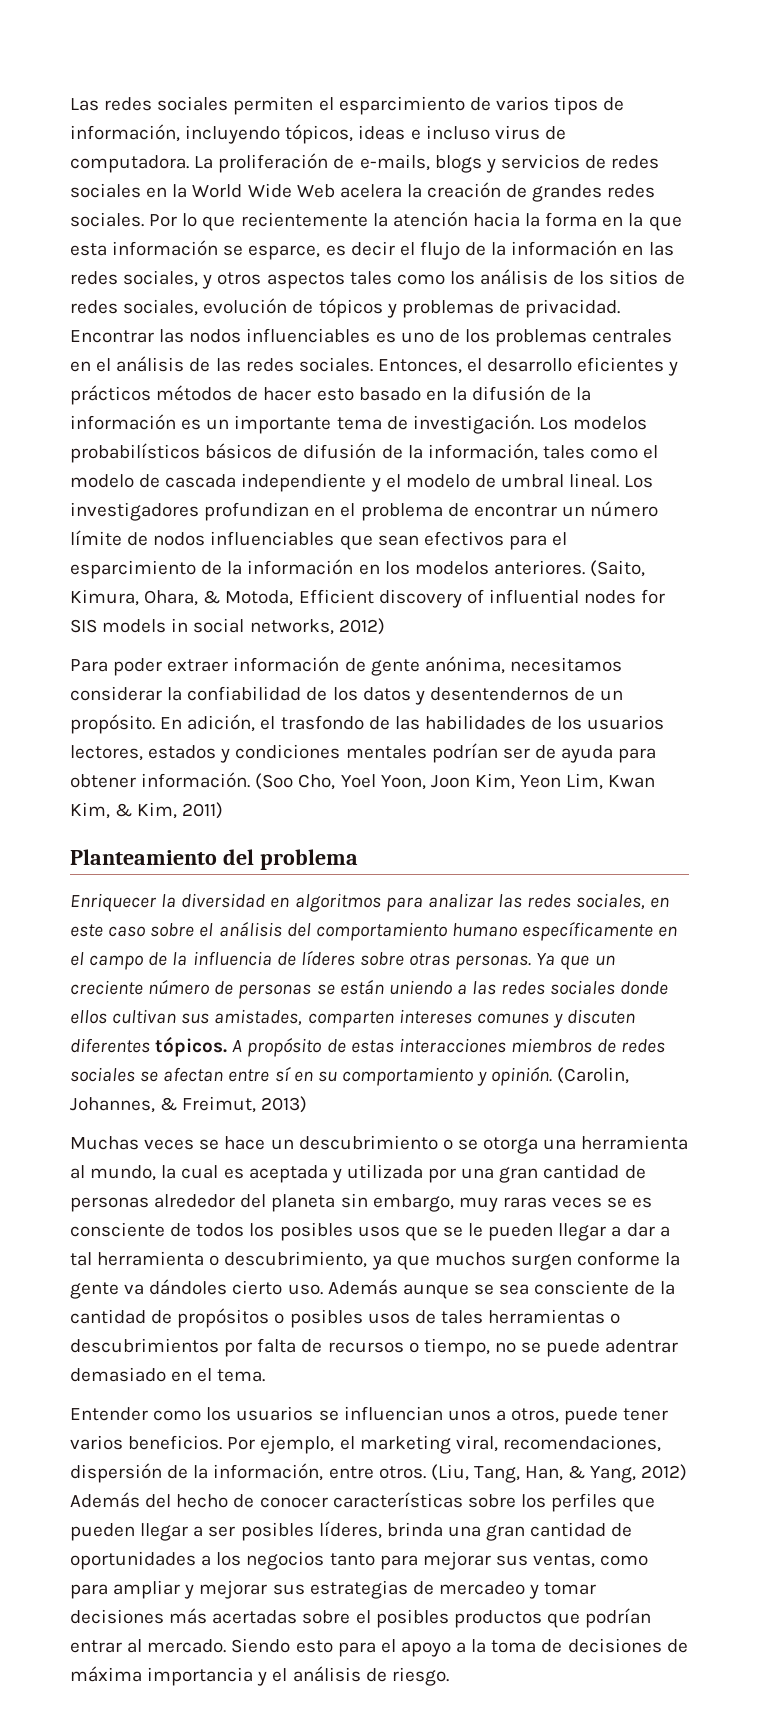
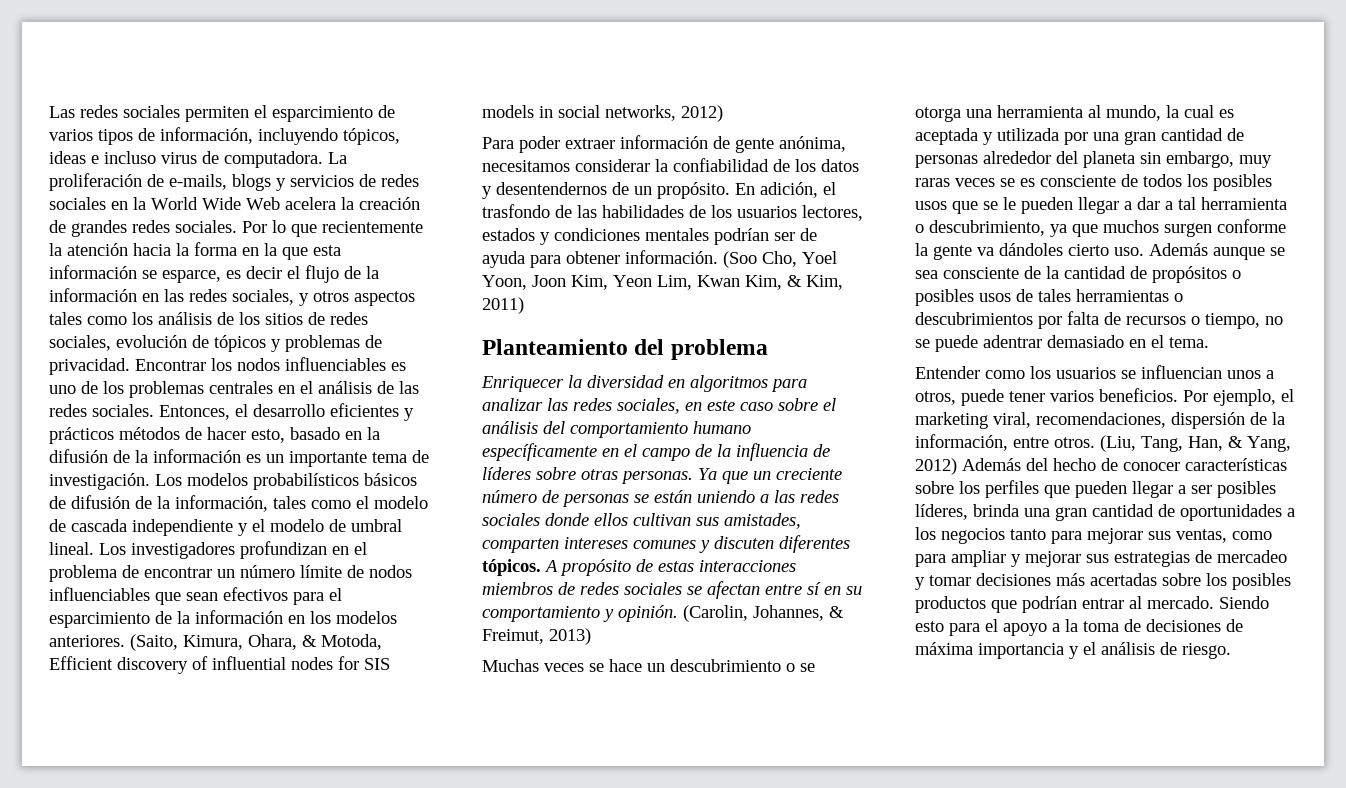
[159,329,185,343] las -> [211,358,232,371] los
[316,388,354,401] esto -> [251,429,285,443] esto,
[355,1610,371,1624] el -> [1206,573,1227,586] los

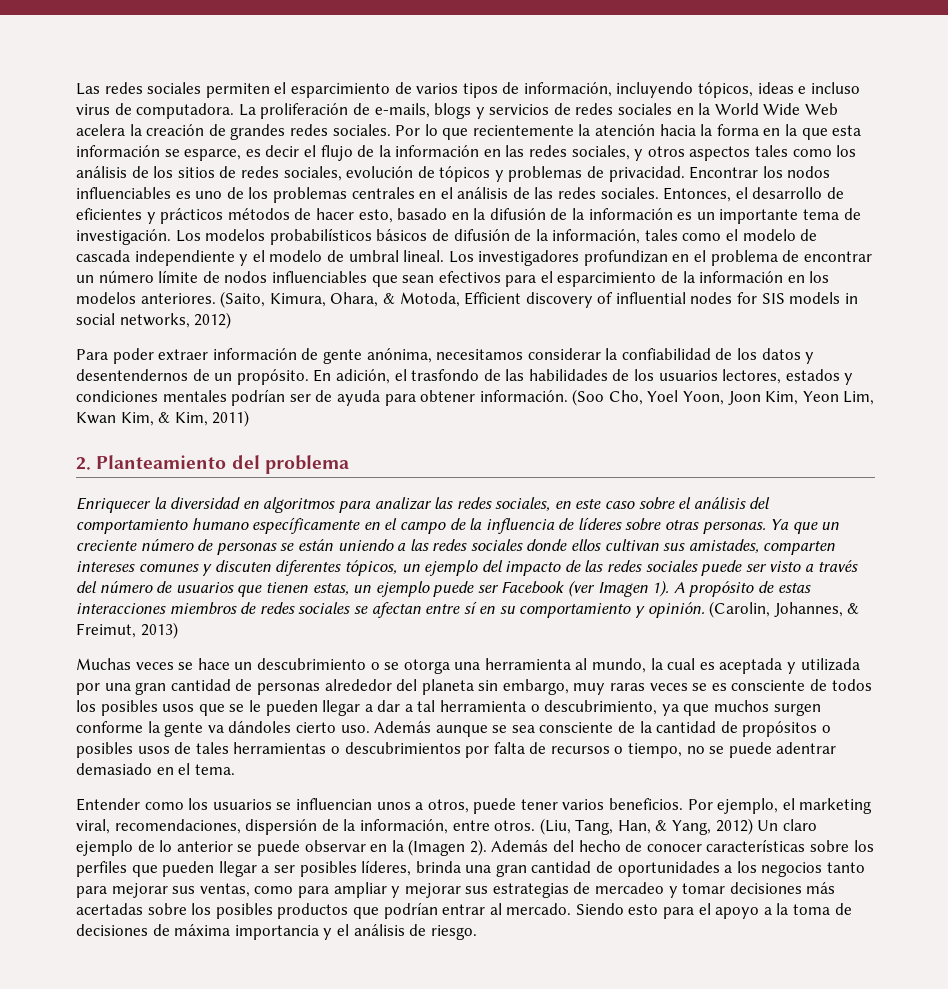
(325, 410) none -> [827,187,845,199] de
(524, 305) none -> [76,457,91,470] 2.
[482,559,541,576] tópicos. -> [344,560,858,576] [76,580,670,597] tópicos, un ejemplo del impacto de las redes sociales puede ser visto a través del número de usuarios que tienen estas, un ejemplo puede ser Facebook (ver Imagen 1).
(957, 466) none -> [757,819,817,831] [76,839,487,856] Un claro ejemplo de lo anterior se puede observar en la (Imagen 2).

